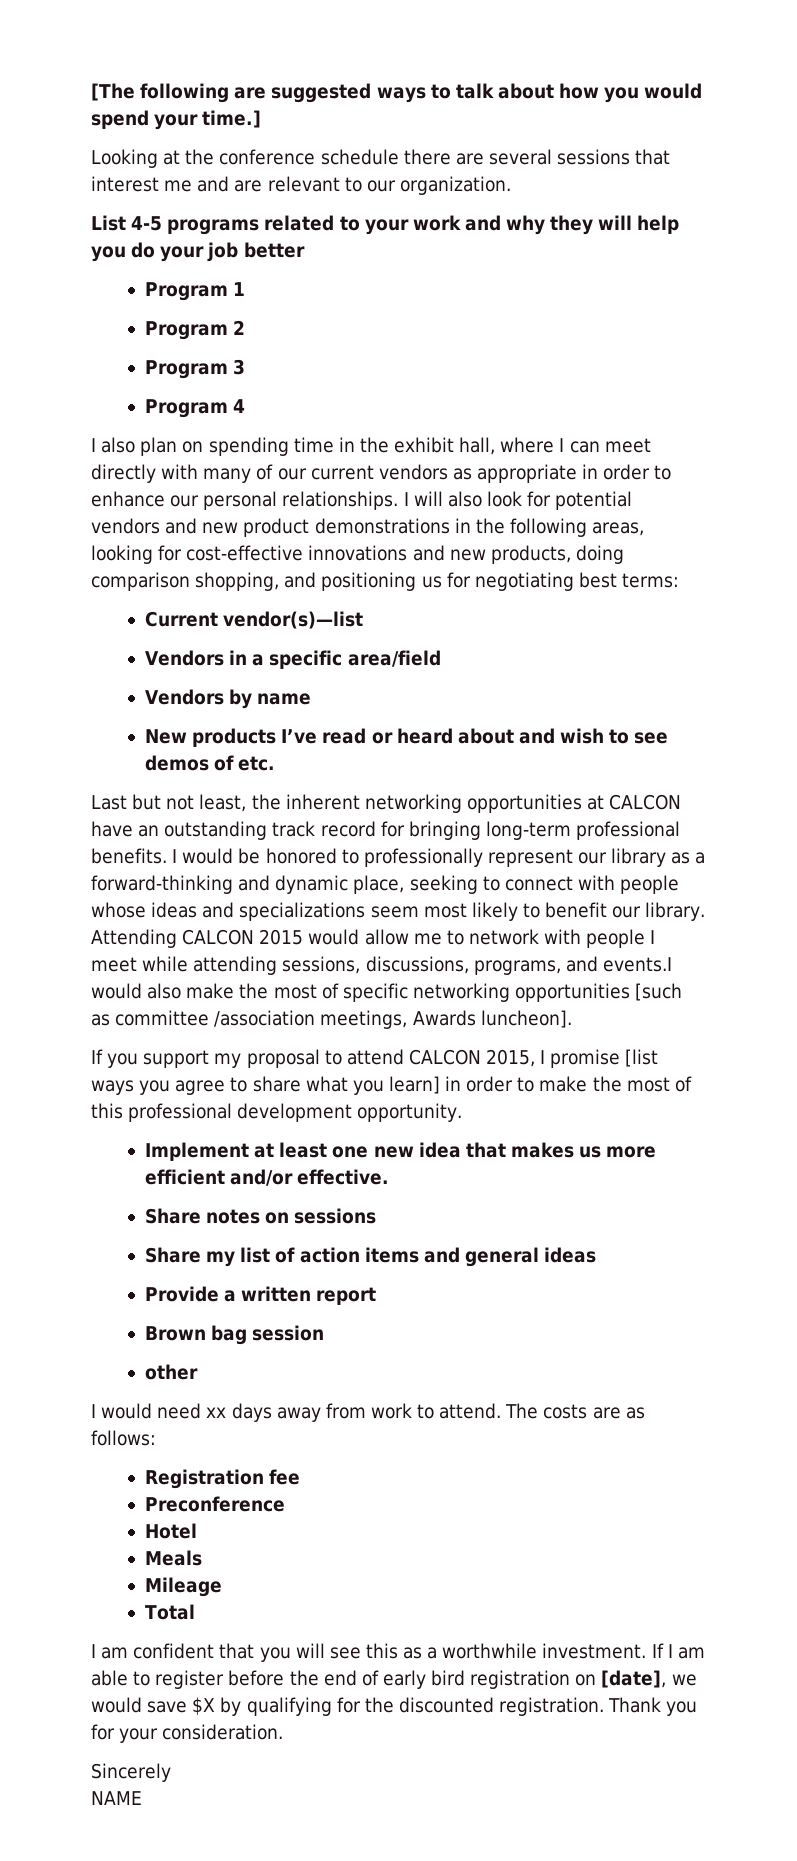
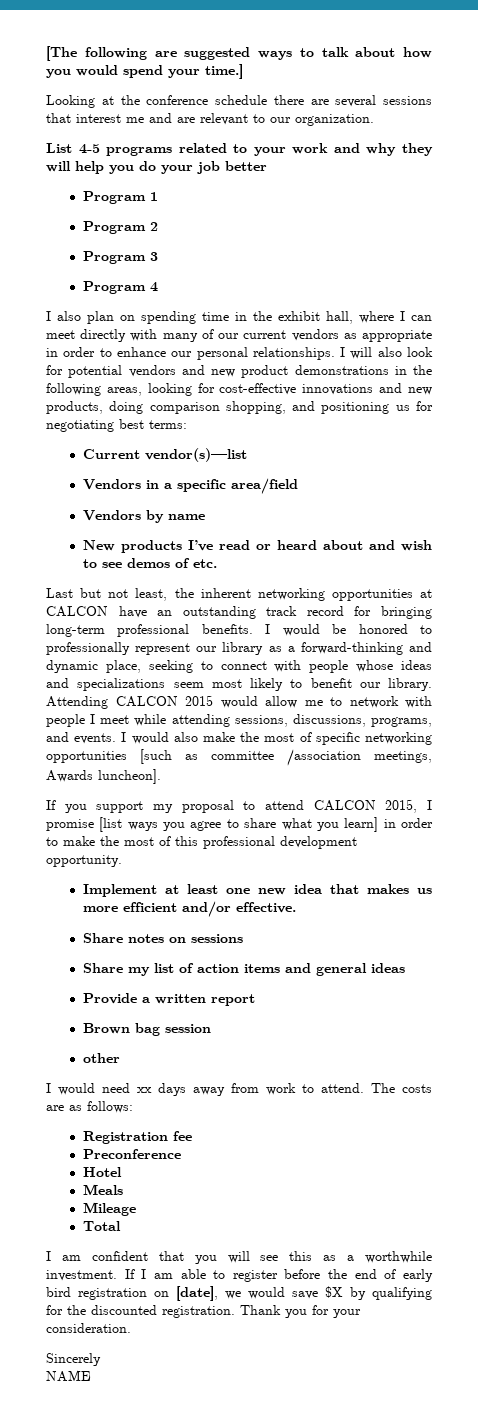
[602,957,672,972] events.I -> [74,732,127,744] events. I

